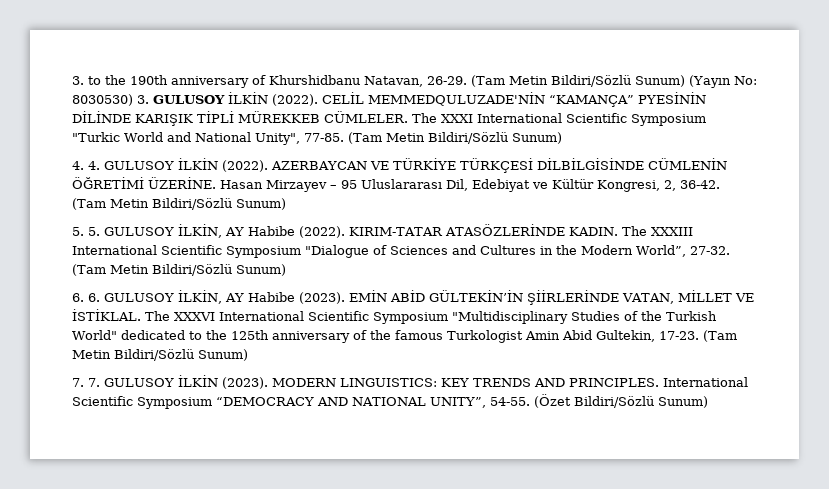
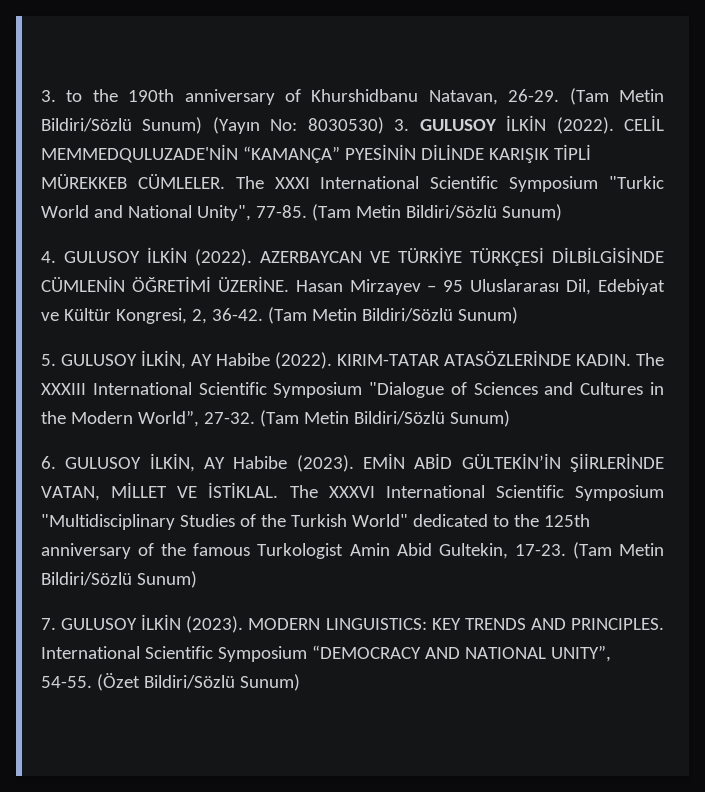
[88,161,100,170] 4. -> (56, 257) none
[88,227,100,236] 5. -> (56, 360) none
[88,293,100,302] 6. -> (56, 462) none
[88,378,100,387] 7. -> (56, 624) none

